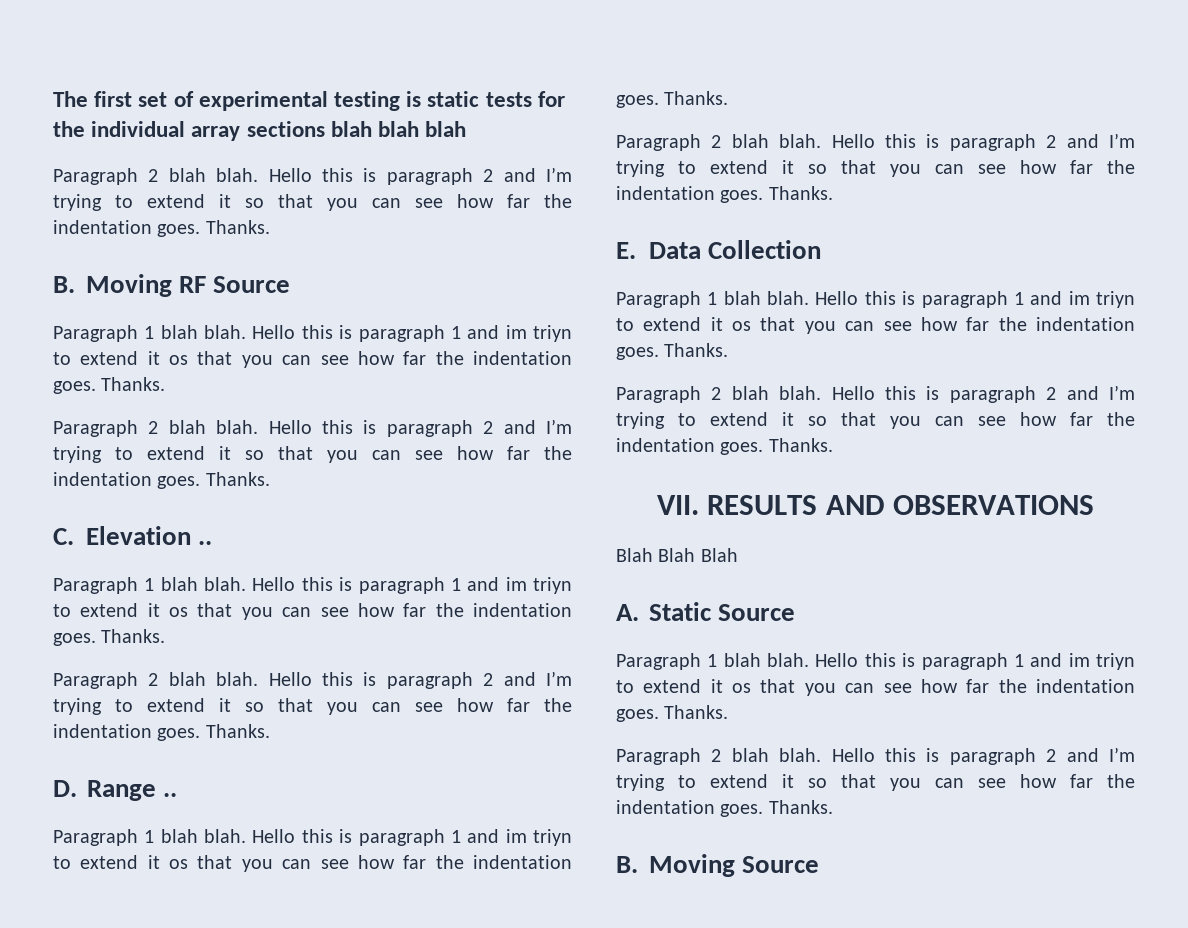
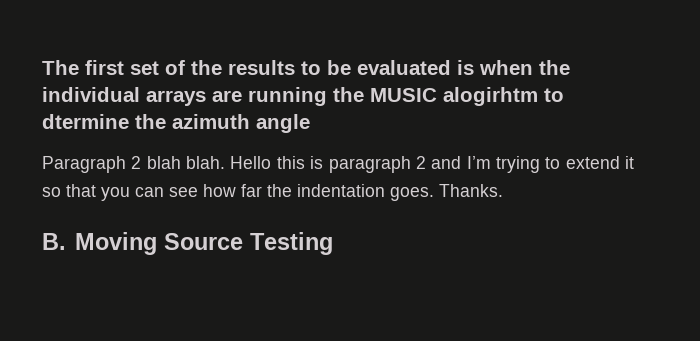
[198,91,565,111] [53,121,467,141] [53,167,572,185] [53,194,572,211] [53,220,270,237] [53,274,291,297] [53,325,573,342] [53,351,573,368] [53,377,166,394] [53,419,572,437] [53,446,572,463] [53,472,270,489] [53,526,212,545] [53,577,573,594] [53,603,573,620] [53,629,166,646] [53,671,572,689] [53,698,572,715] [53,724,270,741] [53,780,178,801] [53,829,573,846] [53,855,573,872] [616,91,729,108] [616,133,1135,151] [616,160,1135,177] [616,186,833,203] [616,240,821,259] [616,291,1135,308] [616,317,1135,334] [616,343,729,360] [616,385,1135,403] [616,412,1135,429] [616,438,833,455] [656,495,1095,515] [616,548,738,562] [616,602,796,621] [616,653,1135,670] [616,679,1135,696] [616,705,729,722] experimental testing is static tests for the individual array sections blah blah blah // Paragraph 2 blah blah. Hello this is paragraph 2 and I’m trying to extend it so that you can see how far the indentation goes. Thanks. // B. Moving RF Source // Paragraph 1 blah blah. Hello this is paragraph 1 and im triyn to extend it os that you can see how far the indentation goes. Thanks. // Paragraph 2 blah blah. Hello this is paragraph 2 and I’m trying to extend it so that you can see how far the indentation goes. Thanks. // C. Elevation .. // Paragraph 1 blah blah. Hello this is paragraph 1 and im triyn to extend it os that you can see how far the indentation goes. Thanks. // Paragraph 2 blah blah. Hello this is paragraph 2 and I’m trying to extend it so that you can see how far the indentation goes. Thanks. // D. Range .. // Paragraph 1 blah blah. Hello this is paragraph 1 and im triyn to extend it os that you can see how far the indentation goes. Thanks. // Paragraph 2 blah blah. Hello this is paragraph 2 and I’m trying to extend it so that you can see how far the indentation goes. Thanks. // E. Data Collection // Paragraph 1 blah blah. Hello this is paragraph 1 and im triyn to extend it os that you can see how far the indentation goes. Thanks. // Paragraph 2 blah blah. Hello this is paragraph 2 and I’m trying to extend it so that you can see how far the indentation goes. Thanks. // VII. RESULTS AND OBSERVATIONS // Blah Blah Blah // A. Static Source // Paragraph 1 blah blah. Hello this is paragraph 1 and im triyn to extend it os that you can see how far the indentation goes. Thanks. -> [191,60,570,75] [42,87,564,106] [42,114,310,133] the results to be evaluated is when the individual arrays are running the MUSIC alogirhtm to dtermine the azimuth angle
(819, 864) none -> [249,232,333,255] Testing

